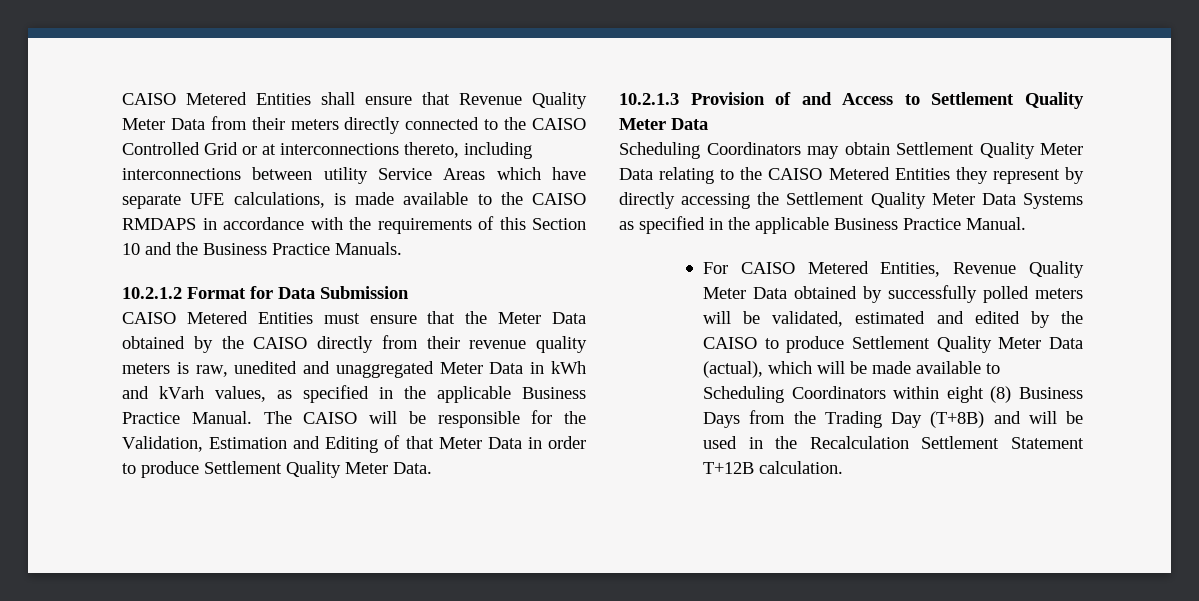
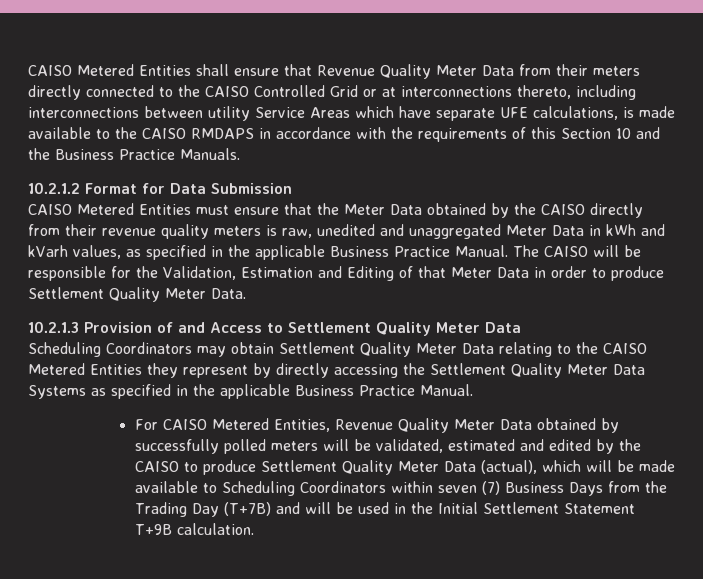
[946,386,1012,403] eight (8) -> [437,481,500,495] seven (7)
[930,411,985,428] (T+8B) -> [223,502,271,516] (T+7B)
[809,436,909,449] Recalculation -> [437,502,478,514] Initial
[703,462,755,474] T+12B -> [134,524,172,535] T+9B

